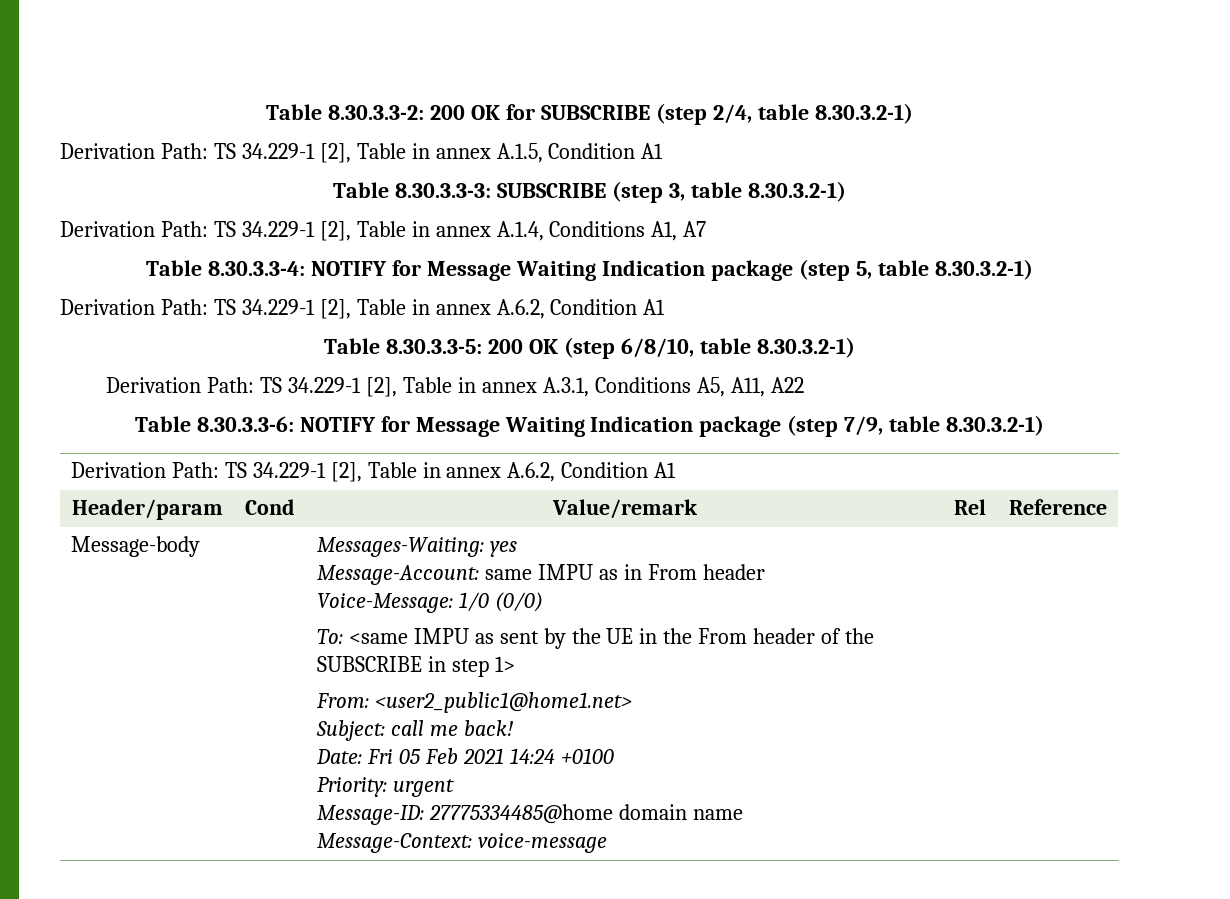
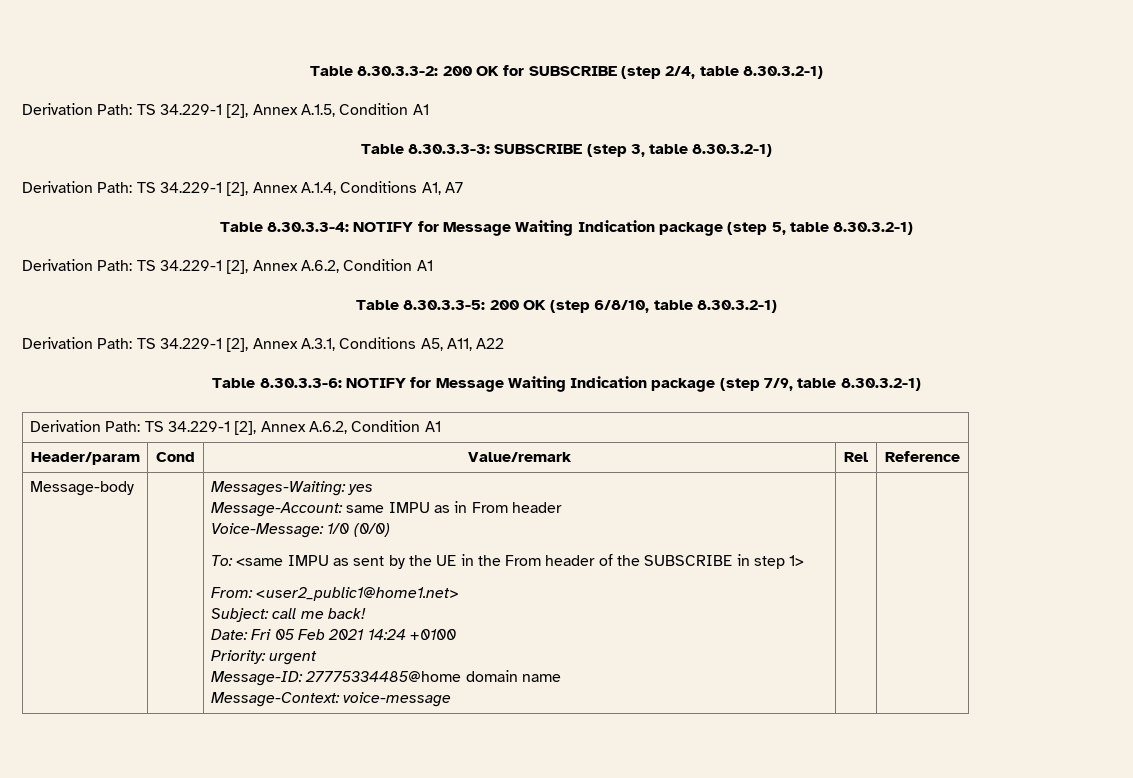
[356,143,491,159] Table in annex -> [252,104,298,115] Annex
[356,221,491,237] Table in annex -> [252,182,298,193] Annex
[356,299,491,315] Table in annex -> [252,260,298,271] Annex
[403,377,538,393] Table in annex -> [252,338,298,349] Annex
[367,462,502,478] Table in annex -> [260,421,306,432] Annex

